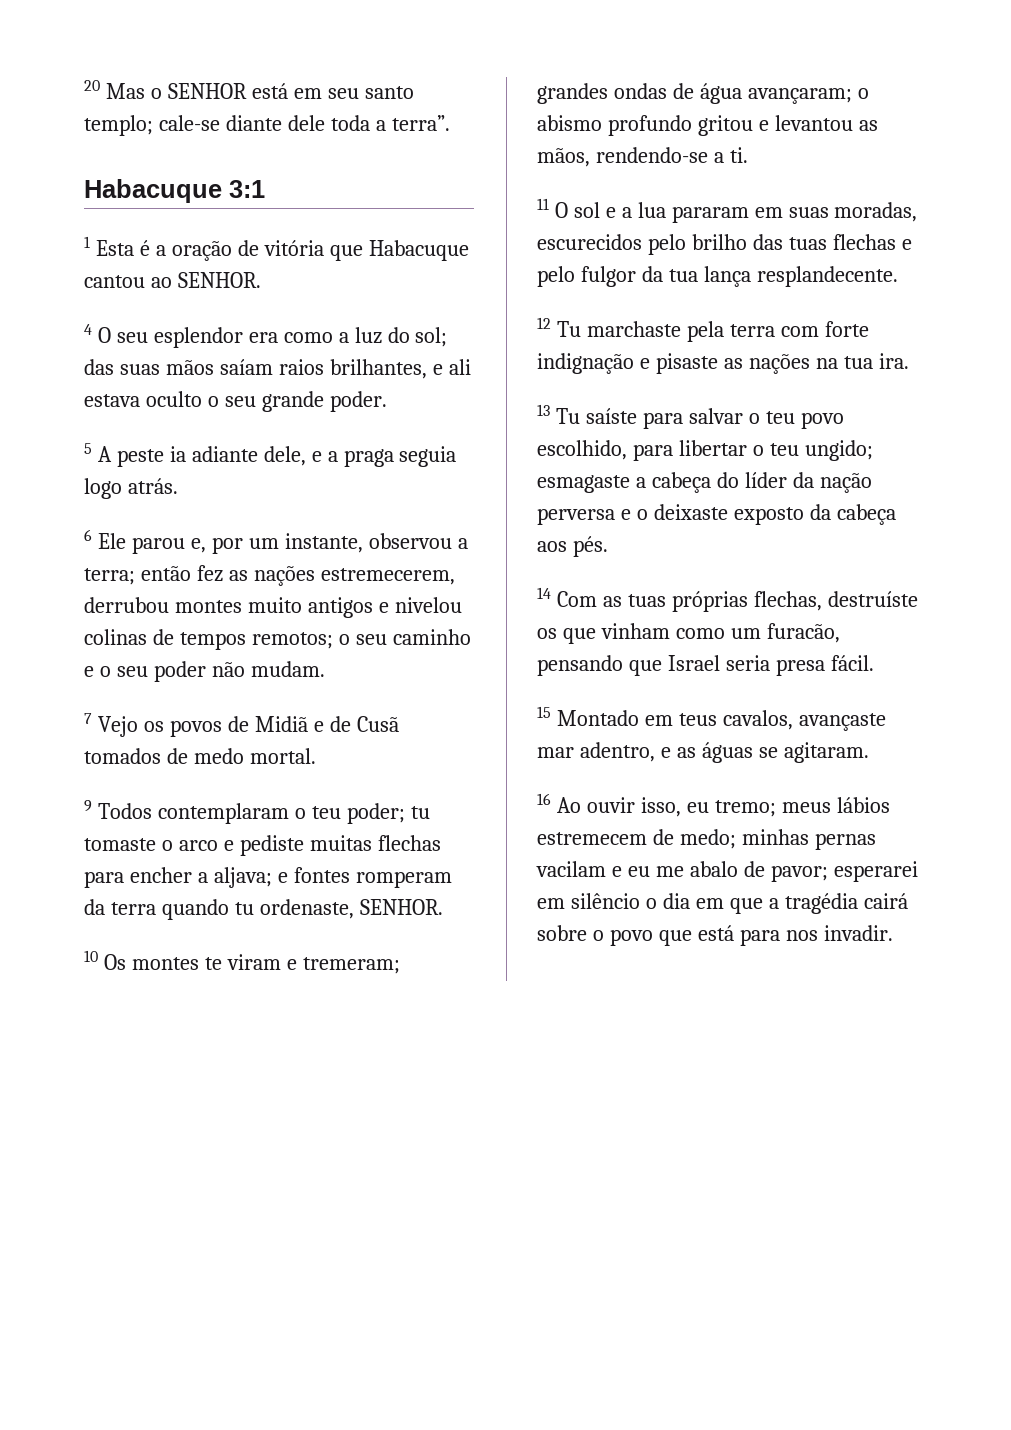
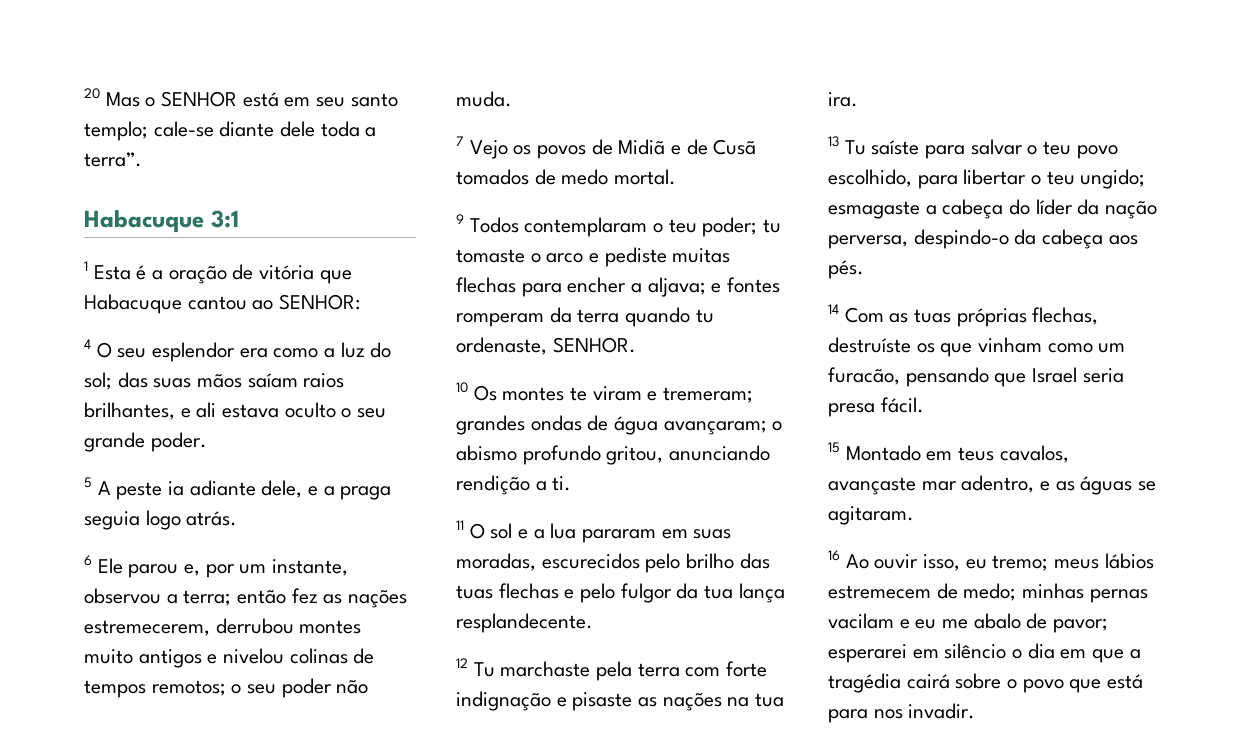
[177,272,261,288] SENHOR. -> [279,294,361,310] SENHOR:
[392,629,471,645] [84,666,148,677] caminho e o seu -> (277, 689) none
[250,661,325,677] mudam. -> [456,91,512,107] muda.
[697,115,878,136] [537,147,708,167] gritou e levantou as mãos, rendendo-se -> [606,445,771,465] [456,475,530,495] gritou, anunciando rendição
[537,504,804,525] perversa e o deixaste exposto -> [828,229,1009,249] perversa, despindo-o

